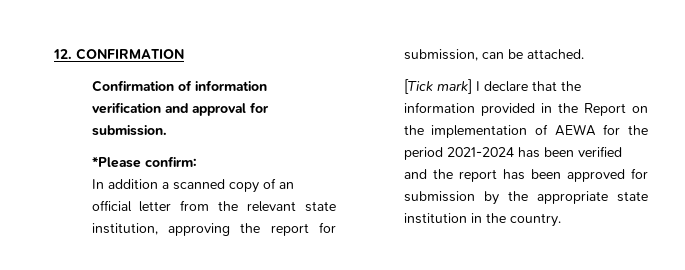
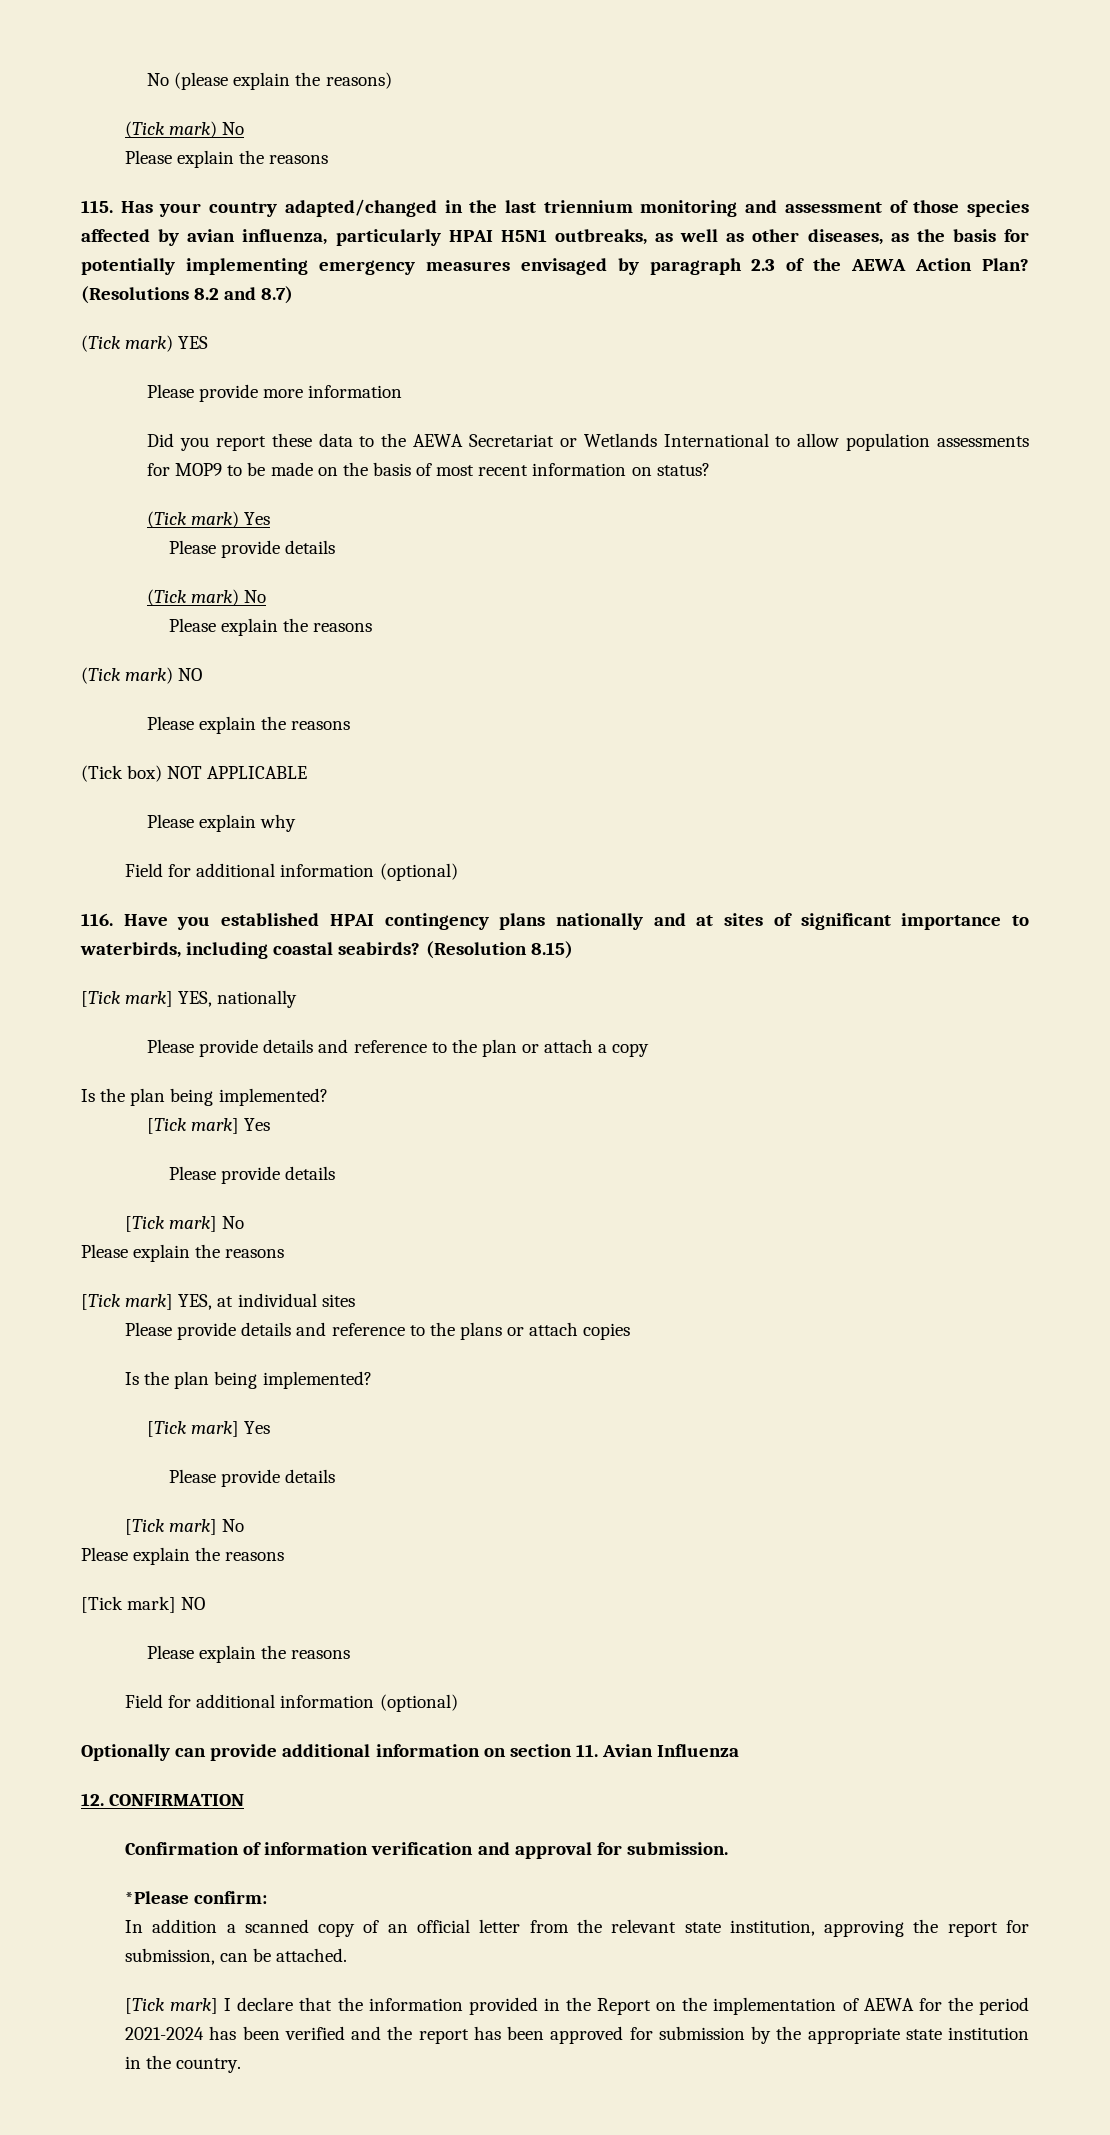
(53, 54) none -> [147,72,392,90] [125,121,245,138] [125,150,329,168] [81,199,1029,217] [81,229,1029,246] [81,258,1029,275] [81,286,294,304] [81,335,209,352] [147,384,403,402] [147,433,1029,451] [147,462,710,476] [147,511,271,528] [169,540,336,558] [147,589,267,606] [169,618,373,636] [81,667,203,684] [147,716,351,734] [81,765,308,782] [147,814,297,832] [125,863,458,881] [81,913,1029,930] [80,941,573,959] [81,990,298,1008] [147,1039,650,1057] [81,1088,328,1106] [147,1118,271,1134] [169,1166,336,1184] [125,1216,245,1232] [81,1244,285,1262] [81,1293,355,1310] [125,1322,631,1340] [125,1371,372,1389] [147,1421,271,1437] [169,1469,336,1487] [125,1519,245,1535] [81,1547,285,1565] [81,1596,206,1613] [147,1645,351,1663] [125,1694,458,1712] [81,1744,740,1761] No (please explain the reasons) // (Tick mark) No // Please explain the reasons // 115. Has your country adapted/changed in the last triennium monitoring and assessment of those species affected by avian influenza, particularly HPAI H5N1 outbreaks, as well as other diseases, as the basis for potentially implementing emergency measures envisaged by paragraph 2.3 of the AEWA Action Plan? (Resolutions 8.2 and 8.7) // (Tick mark) YES // Please provide more information // Did you report these data to the AEWA Secretariat or Wetlands International to allow population assessments for MOP9 to be made on the basis of most recent information on status? // (Tick mark) Yes // Please provide details // (Tick mark) No // Please explain the reasons // (Tick mark) NO // Please explain the reasons // (Tick box) NOT APPLICABLE // Please explain why // Field for additional information (optional) // 116. Have you established HPAI contingency plans nationally and at sites of significant importance to waterbirds, including coastal seabirds? (Resolution 8.15) // [Tick mark] YES, nationally // Please provide details and reference to the plan or attach a copy // Is the plan being implemented? // [Tick mark] Yes // Please provide details // [Tick mark] No // Please explain the reasons // [Tick mark] YES, at individual sites // Please provide details and reference to the plans or attach copies // Is the plan being implemented? // [Tick mark] Yes // Please provide details // [Tick mark] No // Please explain the reasons // [Tick mark] NO // Please explain the reasons // Field for additional information (optional) // Optionally can provide additional information on section 11. Avian Influenza //

